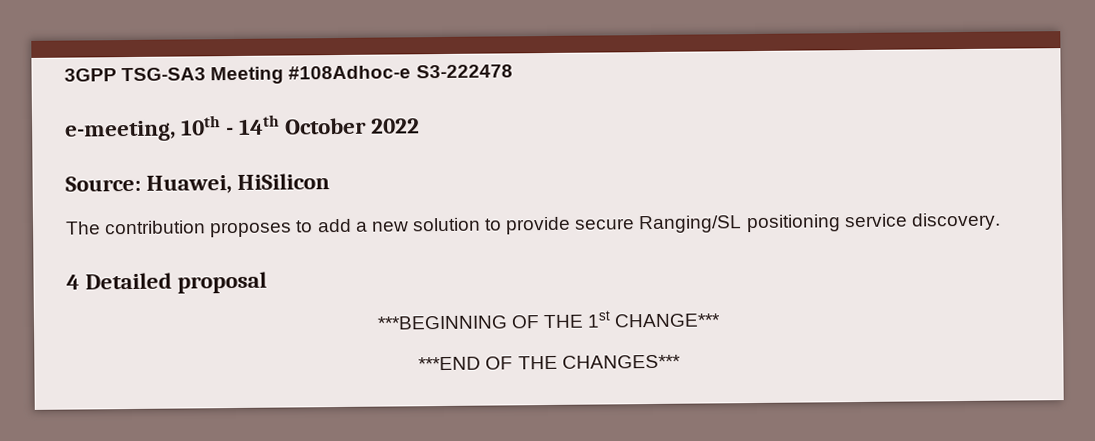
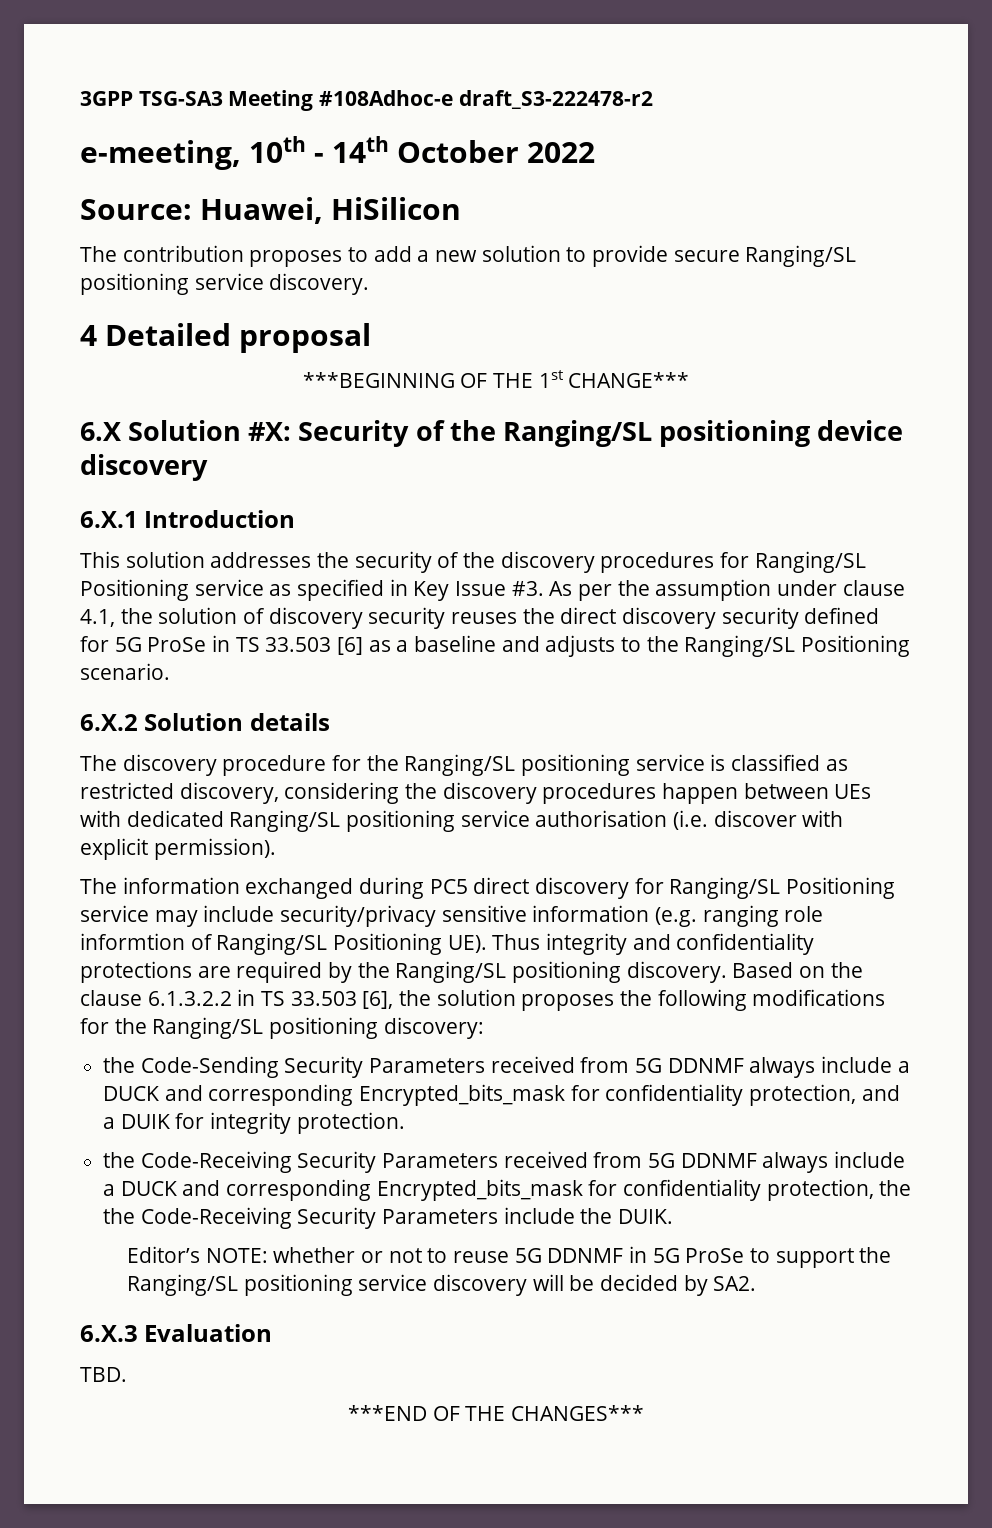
[415,64,513,79] S3-222478 -> [458,90,653,109] draft_S3-222478-r2
(722, 320) none -> [80,420,904,447] [80,454,208,481] [80,510,296,528] [80,551,866,573] [80,579,905,601] [80,607,880,629] [80,635,911,657] [80,663,170,680] [80,713,330,731] [80,754,848,776] [80,782,872,804] [80,810,844,832] [80,838,276,860] [80,877,896,899] [80,905,824,927] [80,933,815,955] [80,961,863,983] [80,989,886,1011] [80,1017,484,1039] [103,1056,910,1078] [103,1084,900,1106] [103,1112,405,1134] [103,1151,906,1173] [103,1179,912,1201] [103,1207,674,1229] [126,1246,892,1268] [126,1274,757,1296] [80,1324,273,1342] [80,1367,127,1382] // 6.X Solution #X: Security of the Ranging/SL positioning device discovery // 6.X.1 Introduction // This solution addresses the security of the discovery procedures for Ranging/SL Positioning service as specified in Key Issue #3. As per the assumption under clause 4.1, the solution of discovery security reuses the direct discovery security defined for 5G ProSe in TS 33.503 [6] as a baseline and adjusts to the Ranging/SL Positioning scenario. // 6.X.2 Solution details // The discovery procedure for the Ranging/SL positioning service is classified as restricted discovery, considering the discovery procedures happen between UEs with dedicated Ranging/SL positioning service authorisation (i.e. discover with explicit permission). // The information exchanged during PC5 direct discovery for Ranging/SL Positioning service may include security/privacy sensitive information (e.g. ranging role informtion of Ranging/SL Positioning UE). Thus integrity and confidentiality protections are required by the Ranging/SL positioning discovery. Based on the clause 6.1.3.2.2 in TS 33.503 [6], the solution proposes the following modifications for the Ranging/SL positioning discovery: // the Code-Sending Security Parameters received from 5G DDNMF always include a DUCK and corresponding Encrypted_bits_mask for confidentiality protection, and a DUIK for integrity protection. // the Code-Receiving Security Parameters received from 5G DDNMF always include a DUCK and corresponding Encrypted_bits_mask for confidentiality protection, the the Code-Receiving Security Parameters include the DUIK. // Editor’s NOTE: whether or not to reuse 5G DDNMF in 5G ProSe to support the Ranging/SL positioning service discovery will be decided by SA2. // 6.X.3 Evaluation // TBD.

